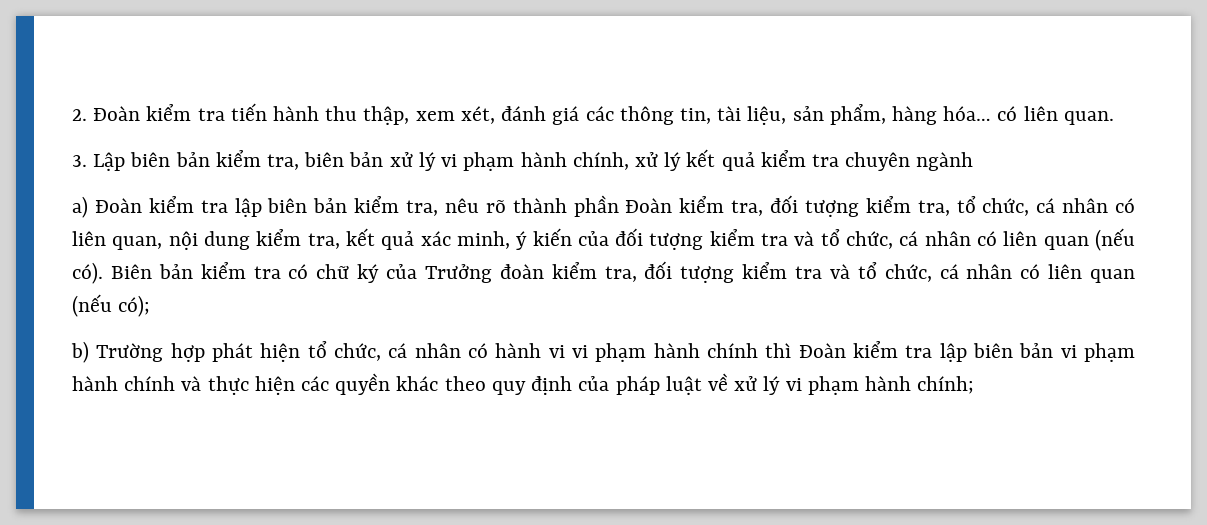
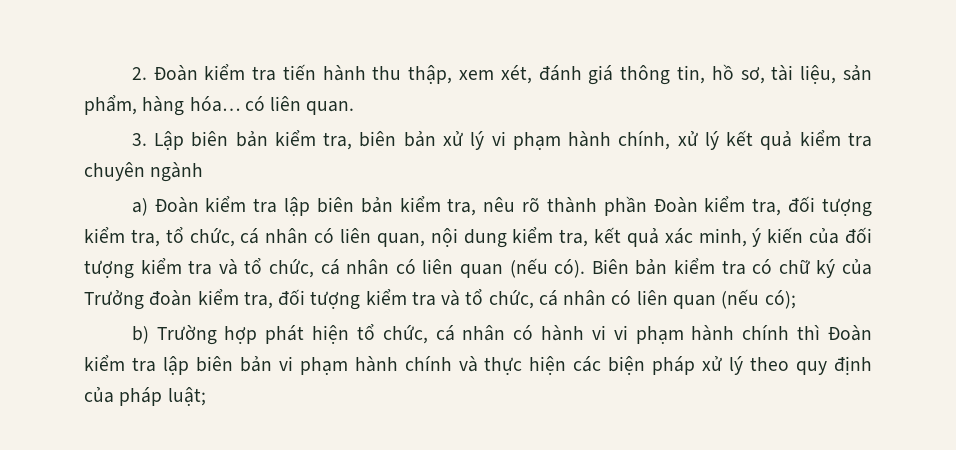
[585,106,614,121] các -> (614, 75) none
(711, 116) none -> [711,64,765,84] hồ sơ,
[335,373,439,395] quyền khác -> [608,356,744,375] biện pháp xử lý
[665,373,975,395] luật về xử lý vi phạm hành chính; -> [167,387,206,406] luật;

